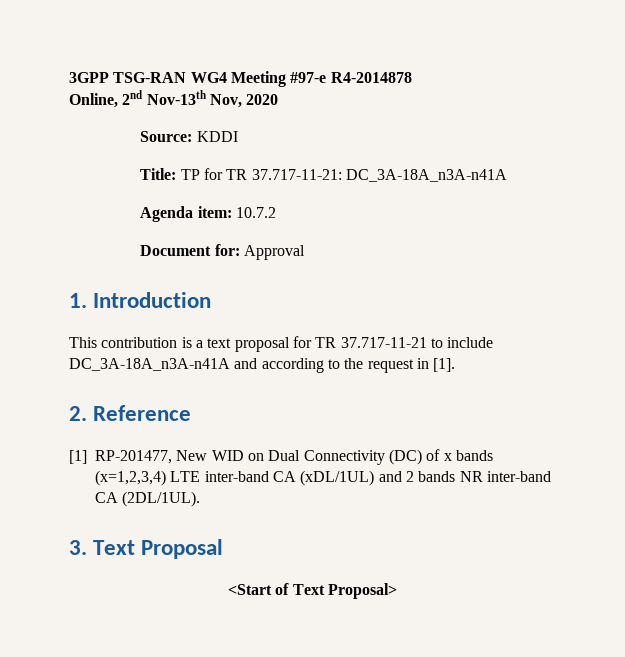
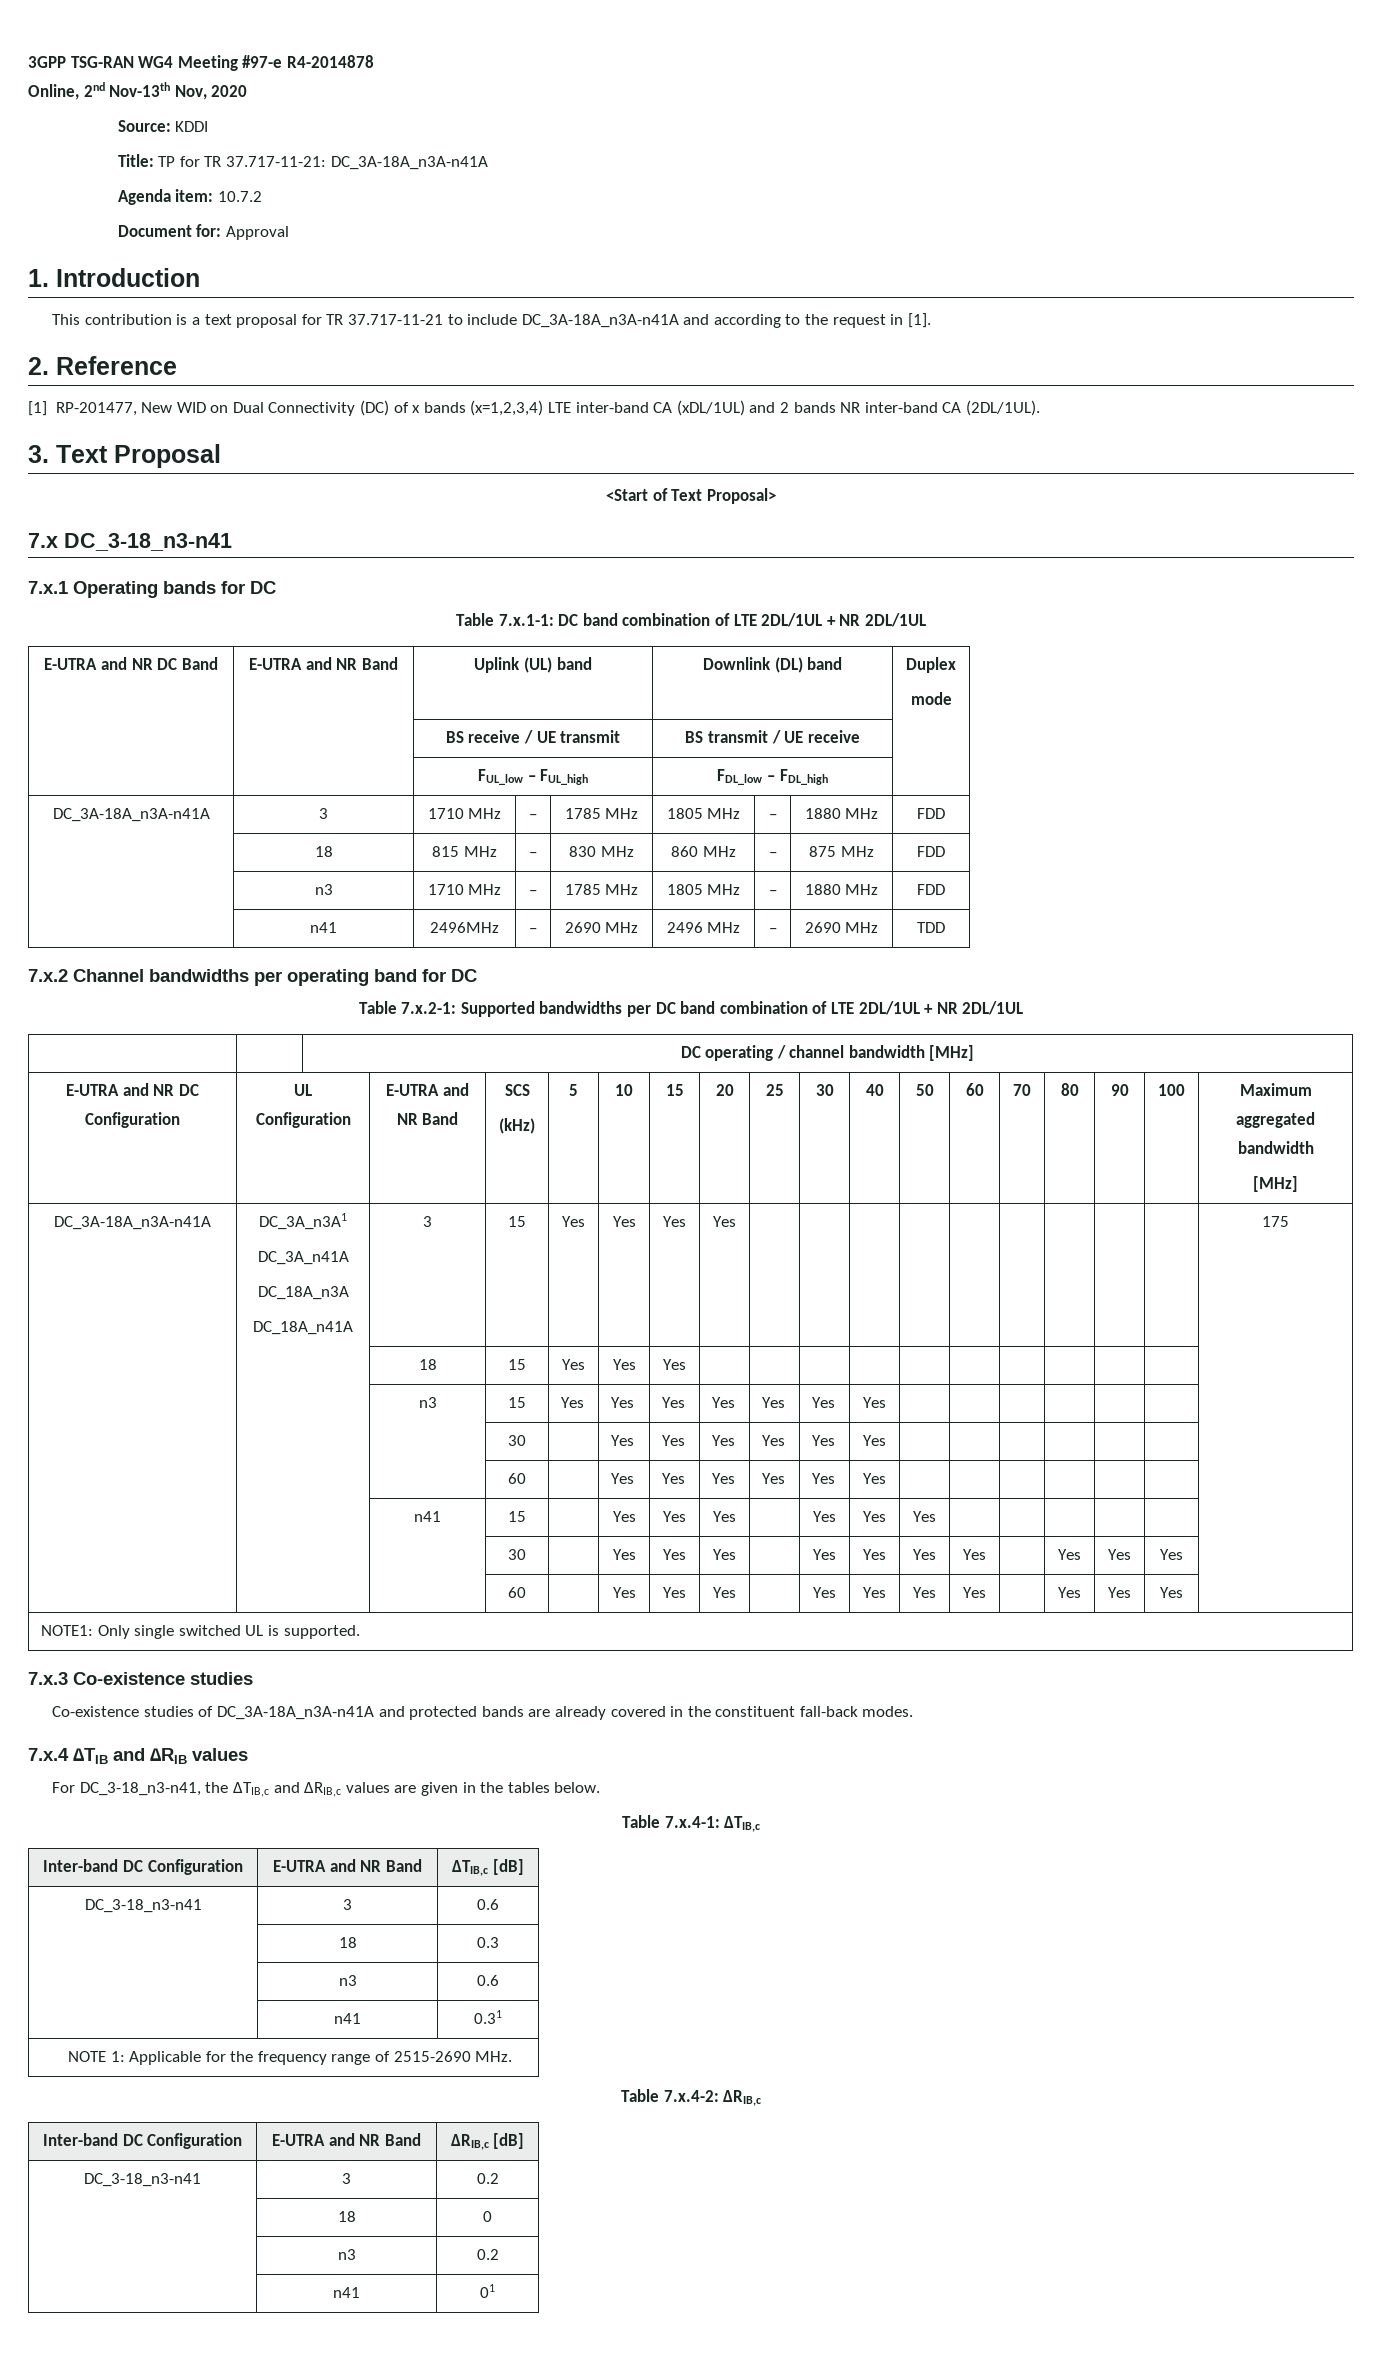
(397, 591) none -> [28,533,232,551] [28,581,276,598] [456,613,926,627] [44,657,218,670] [249,657,398,670] [474,657,592,673] [702,657,843,673] [906,657,956,673] [910,692,952,705] [445,730,621,744] [685,730,860,744] [477,769,589,785] [717,769,828,785] [52,808,210,822] [319,808,328,819] [427,808,502,819] [529,814,537,819] [564,808,639,819] [666,808,741,819] [768,814,777,819] [804,808,879,819] [917,808,945,819] [314,846,333,857] [432,846,497,857] [529,852,537,857] [569,846,634,857] [671,846,736,857] [768,852,777,857] [809,846,874,857] [917,846,945,857] [314,884,333,895] [427,884,502,895] [529,890,537,895] [564,884,639,895] [666,884,741,895] [768,890,777,895] [804,884,879,895] [917,884,945,895] [310,922,337,933] [430,922,499,933] [529,928,537,933] [564,922,639,933] [666,922,741,933] [768,928,777,933] [804,922,879,933] [917,922,945,933] [28,969,477,986] [358,1001,1024,1017] [680,1045,975,1061] [66,1083,199,1096] [85,1112,180,1128] [294,1084,312,1096] [255,1112,351,1128] [386,1083,469,1096] [396,1112,459,1125] [504,1084,530,1096] [499,1118,535,1134] [569,1084,578,1096] [615,1084,633,1096] [665,1084,684,1096] [715,1084,734,1096] [765,1084,784,1096] [815,1084,834,1096] [865,1084,884,1096] [915,1084,934,1096] [965,1083,984,1096] [1013,1084,1031,1096] [1060,1083,1079,1096] [1110,1084,1129,1096] [1158,1084,1185,1096] [1239,1083,1312,1096] [1236,1112,1315,1128] [1237,1141,1314,1154] [1253,1176,1298,1192] [53,1216,211,1230] [259,1213,347,1230] [257,1251,349,1265] [257,1286,349,1300] [253,1321,353,1335] [423,1216,432,1227] [508,1216,526,1227] [562,1216,585,1227] [612,1216,636,1227] [663,1216,686,1227] [713,1216,736,1227] [1262,1216,1289,1227] [418,1359,437,1370] [508,1359,526,1370] [562,1359,585,1370] [612,1359,636,1370] [663,1359,686,1370] [418,1397,437,1408] [508,1397,526,1408] [561,1397,585,1408] [611,1397,635,1408] [662,1397,686,1408] [712,1397,736,1408] [762,1397,786,1408] [812,1397,836,1408] [863,1397,886,1408] [508,1435,526,1446] [611,1435,635,1446] [662,1435,686,1446] [712,1435,736,1446] [762,1435,786,1446] [812,1435,836,1446] [863,1435,886,1446] [508,1473,526,1484] [611,1473,635,1484] [662,1473,686,1484] [712,1473,736,1484] [762,1473,786,1484] [812,1473,836,1484] [863,1473,886,1484] [414,1511,441,1522] [508,1511,526,1522] [612,1511,636,1522] [663,1511,686,1522] [713,1511,736,1522] [813,1511,836,1522] [863,1511,886,1522] [913,1511,936,1522] [508,1549,526,1560] [612,1549,636,1560] [663,1549,686,1560] [713,1549,736,1560] [813,1549,836,1560] [863,1549,886,1560] [913,1549,936,1560] [963,1549,986,1560] [1058,1549,1081,1560] [1108,1549,1131,1560] [1160,1549,1183,1560] [508,1587,526,1598] [612,1587,636,1598] [663,1587,686,1598] [713,1587,736,1598] [813,1587,836,1598] [863,1587,886,1598] [913,1587,936,1598] [963,1587,986,1598] [1058,1587,1081,1598] [1108,1587,1131,1598] [1160,1587,1183,1598] [41,1625,360,1639] [28,1672,253,1685] [52,1706,914,1720] [28,1748,248,1764] [52,1782,601,1797] [621,1815,761,1832] [43,1859,243,1875] [273,1859,422,1872] [452,1859,524,1876] [84,1899,202,1913] [343,1899,352,1910] [477,1899,499,1910] [338,1937,357,1948] [477,1937,499,1948] [338,1975,357,1986] [477,1975,499,1986] [334,2013,361,2024] [474,2010,502,2024] [67,2051,513,2065] [620,2089,762,2106] [42,2133,243,2149] [272,2133,421,2146] [450,2133,525,2150] [84,2173,201,2187] [342,2173,351,2184] [476,2173,499,2184] [337,2211,356,2222] [483,2211,492,2222] [337,2249,356,2260] [476,2249,499,2260] [333,2287,360,2298] [480,2284,495,2298] // 7.x DC_3-18_n3-n41 // 7.x.1 Operating bands for DC // Table 7.x.1-1: DC band combination of LTE 2DL/1UL + NR 2DL/1UL // E-UTRA and NR DC Band | E-UTRA and NR Band | Uplink (UL) band | Downlink (DL) band | Duplex // mode // | | BS receive / UE transmit | BS transmit / UE receive | // | | FUL_low – FUL_high | FDL_low – FDL_high | // DC_3A-18A_n3A-n41A | 3 | 1710 MHz | – | 1785 MHz | 1805 MHz | – | 1880 MHz | FDD // | 18 | 815 MHz | – | 830 MHz | 860 MHz | – | 875 MHz | FDD // | n3 | 1710 MHz | – | 1785 MHz | 1805 MHz | – | 1880 MHz | FDD // | n41 | 2496MHz | – | 2690 MHz | 2496 MHz | – | 2690 MHz | TDD // 7.x.2 Channel bandwidths per operating band for DC // Table 7.x.2-1: Supported bandwidths per DC band combination of LTE 2DL/1UL + NR 2DL/1UL // | | DC operating / channel bandwidth [MHz] // E-UTRA and NR DC Configuration | UL Configuration | E-UTRA and NR Band | SCS // (kHz) | 5 | 10 | 15 | 20 | 25 | 30 | 40 | 50 | 60 | 70 | 80 | 90 | 100 | Maximum aggregated bandwidth // [MHz] // DC_3A-18A_n3A-n41A | DC_3A_n3A1 // DC_3A_n41A // DC_18A_n3A // DC_18A_n41A | 3 | 15 | Yes | Yes | Yes | Yes | | | | | | | | | | 175 // | | 18 | 15 | Yes | Yes | Yes | | | | | | | | | | | // | | n3 | 15 | Yes | Yes | Yes | Yes | Yes | Yes | Yes | | | | | | | // | | | 30 | | Yes | Yes | Yes | Yes | Yes | Yes | | | | | | | // | | | 60 | | Yes | Yes | Yes | Yes | Yes | Yes | | | | | | | // | | n41 | 15 | | Yes | Yes | Yes | | Yes | Yes | Yes | | | | | | // | | | 30 | | Yes | Yes | Yes | | Yes | Yes | Yes | Yes | | Yes | Yes | Yes | // | | | 60 | | Yes | Yes | Yes | | Yes | Yes | Yes | Yes | | Yes | Yes | Yes | // NOTE1: Only single switched UL is supported. // 7.x.3 Co-existence studies // Co-existence studies of DC_3A-18A_n3A-n41A and protected bands are already covered in the constituent fall-back modes. // 7.x.4 ∆TIB and ∆RIB values // For DC_3-18_n3-n41, the ΔTIB,c and ΔRIB,c values are given in the tables below. // Table 7.x.4-1: ΔTIB,c // Inter-band DC Configuration | E-UTRA and NR Band | ΔTIB,c [dB] // DC_3-18_n3-n41 | 3 | 0.6 // | 18 | 0.3 // | n3 | 0.6 // | n41 | 0.31 // NOTE 1: Applicable for the frequency range of 2515-2690 MHz. // Table 7.x.4-2: ΔRIB,c // Inter-band DC Configuration | E-UTRA and NR Band | ΔRIB,c [dB] // DC_3-18_n3-n41 | 3 | 0.2 // | 18 | 0 // | n3 | 0.2 // | n41 | 01

